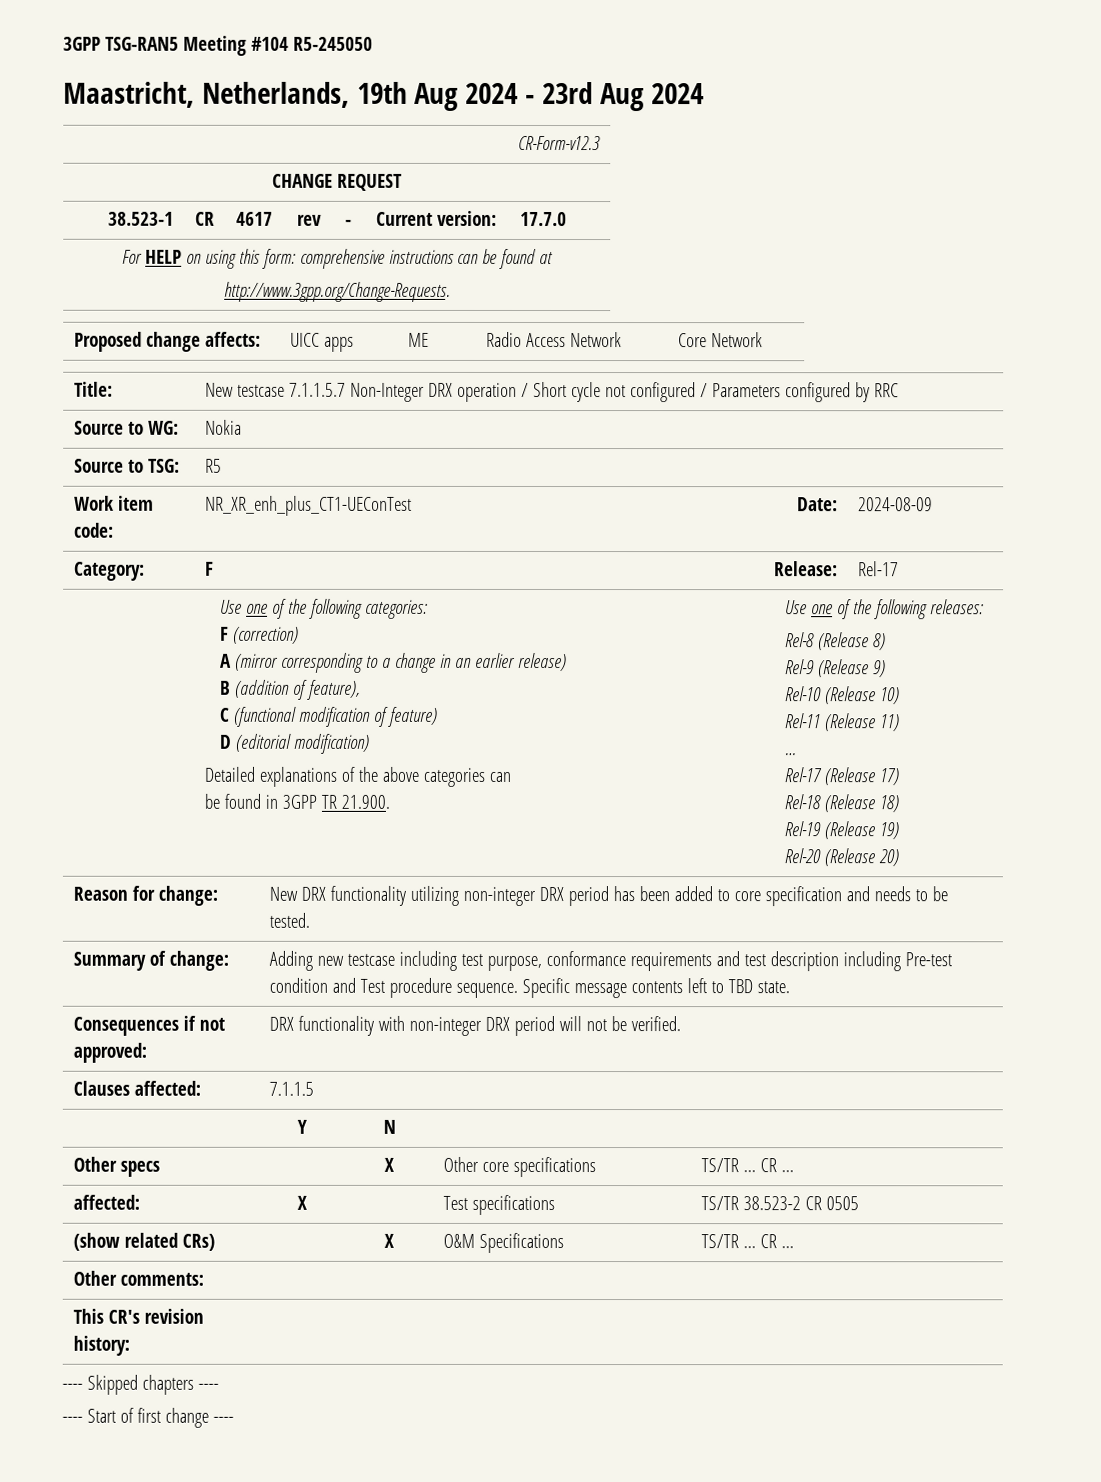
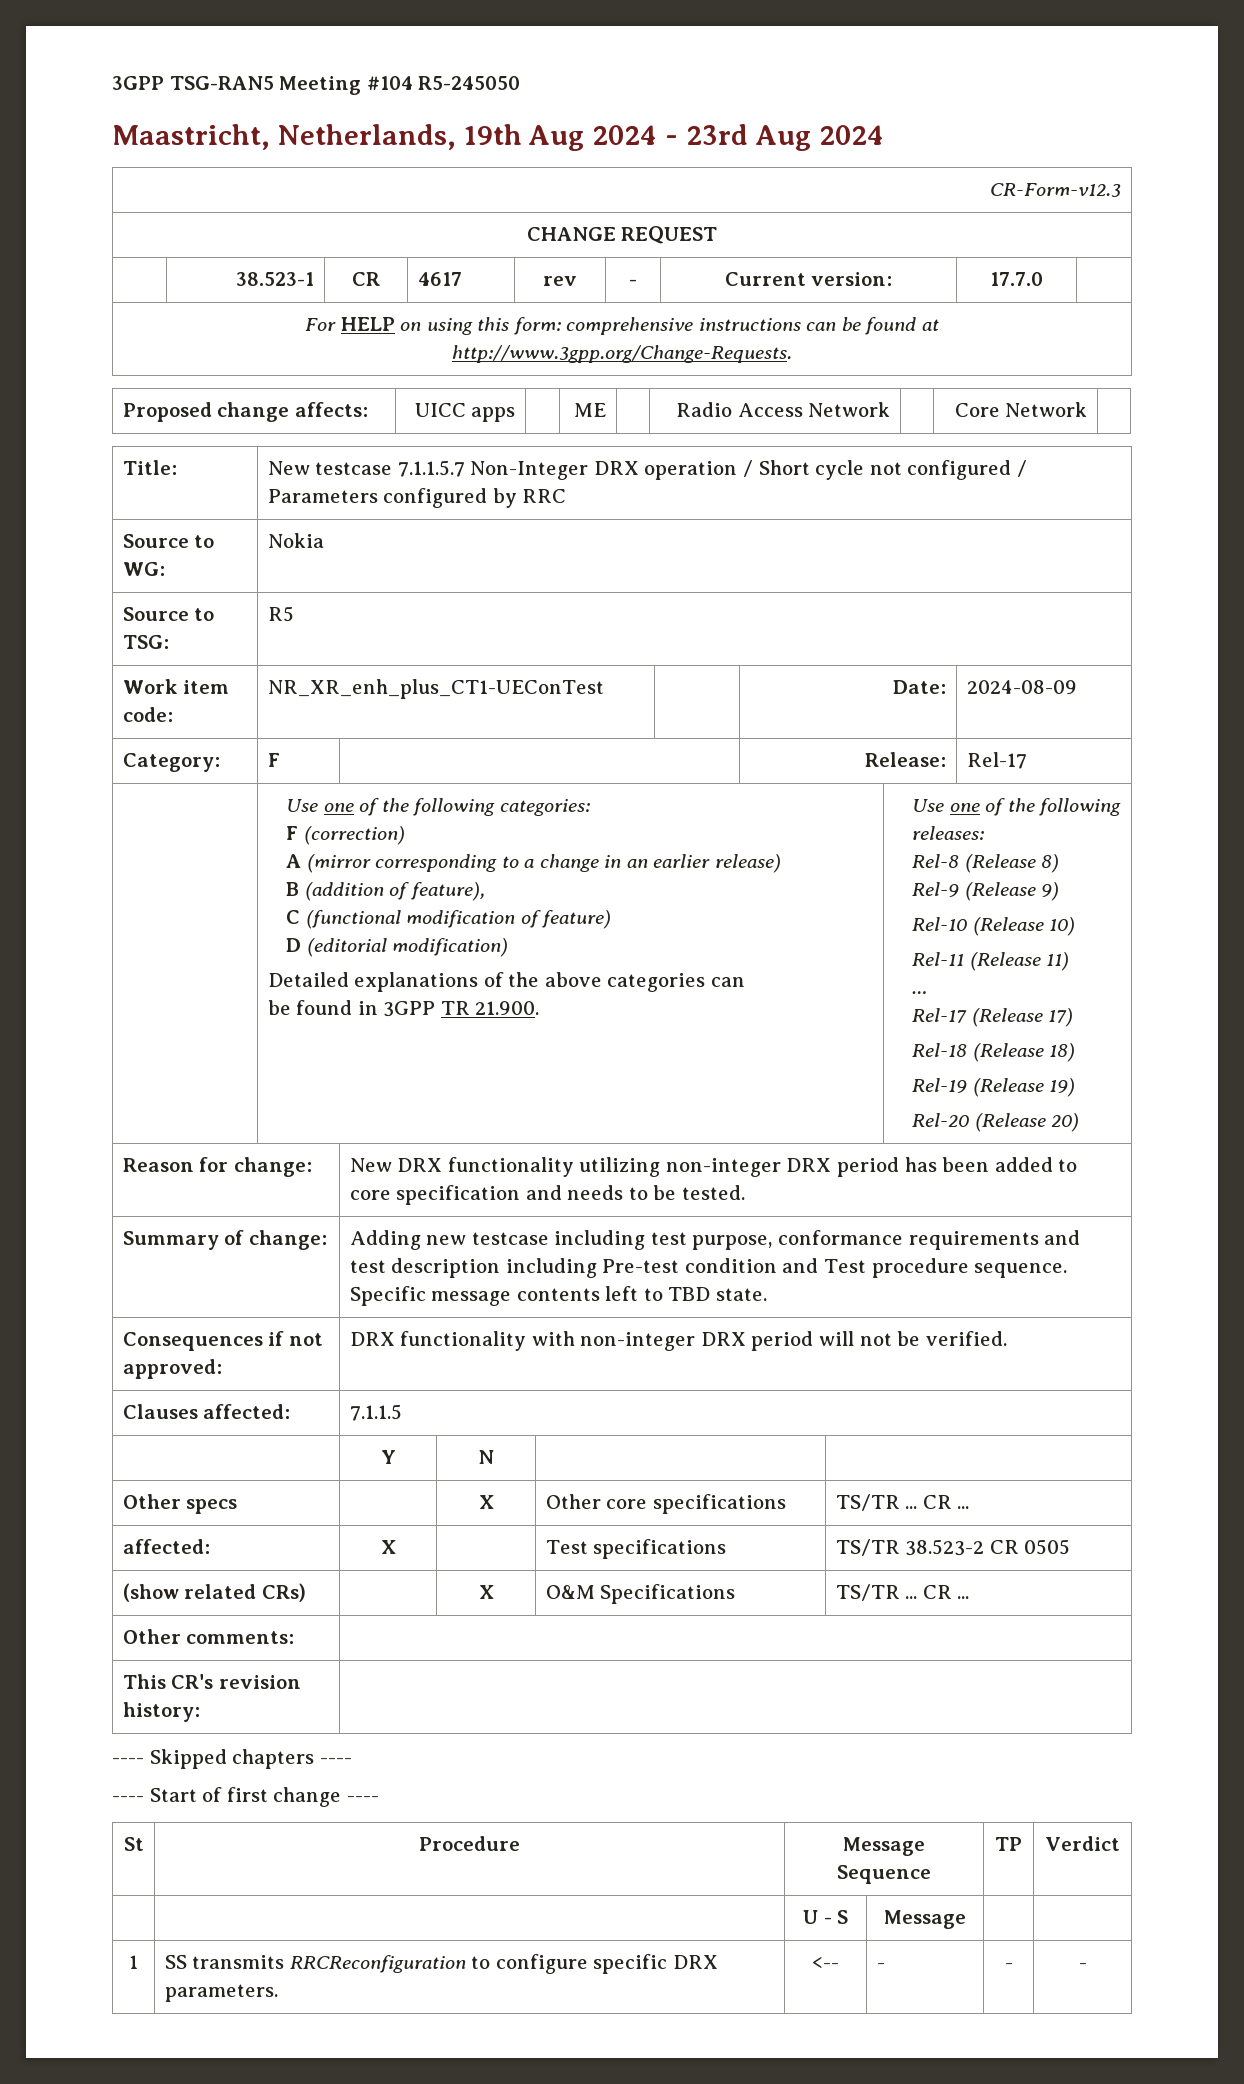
(234, 1419) none -> [123,1837,144,1851] [419,1836,520,1851] [843,1837,925,1856] [837,1865,931,1884] [995,1837,1022,1851] [1045,1836,1121,1851] [802,1910,849,1924] [884,1910,966,1929] [129,1955,138,1969] [164,1954,718,1974] [164,1984,278,2002] [812,1957,839,1969] [876,1963,885,1969] [1004,1963,1013,1969] [1078,1963,1087,1969] // St | Procedure | Message Sequence | TP | Verdict // | | U - S | Message | | // 1 | SS transmits RRCReconfiguration to configure specific DRX parameters. | <-- | - | - | -

